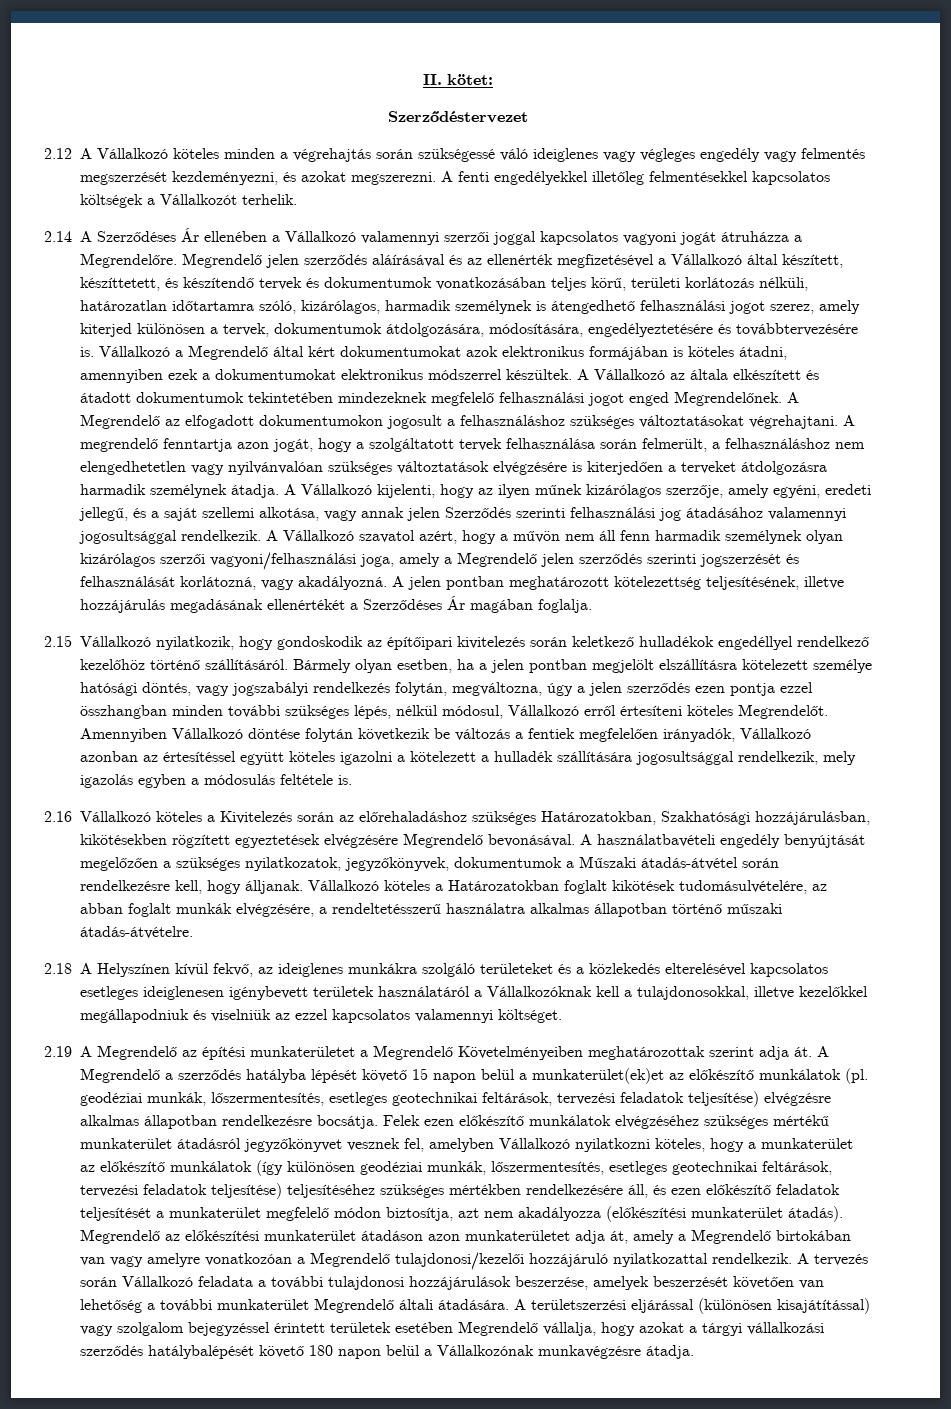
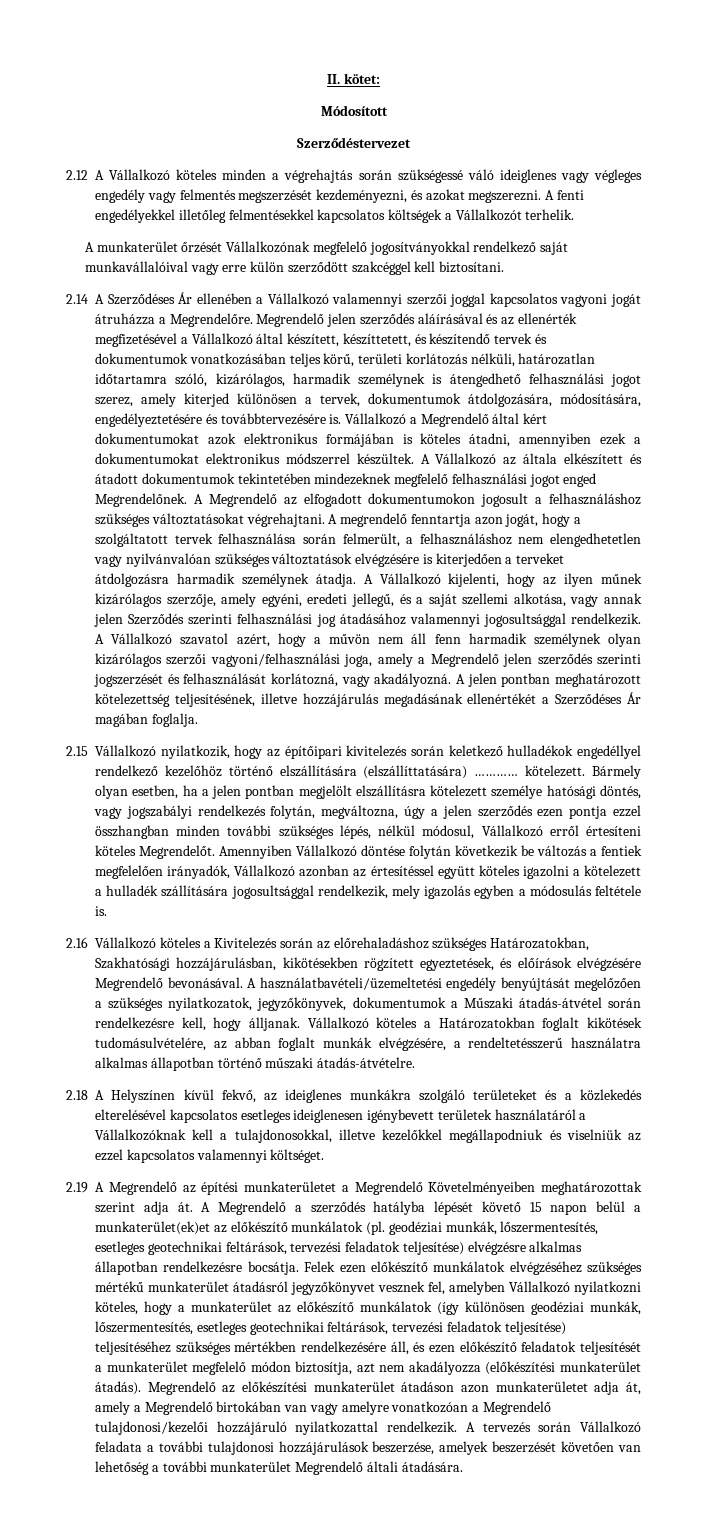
(493, 79) none -> [320,105,388,116] // Módosított
(297, 199) none -> [84,241,569,255] [84,261,505,275] // A munkaterület őrzését Vállalkozónak megfelelő jogosítványokkal rendelkező saját munkavállalóival vagy erre külön szerződött szakcéggel kell biztosítani.
[277,636,363,650] gondoskodik -> (263, 752) none
[205,659,288,670] szállításáról. -> [279,765,586,779] elszállítására (elszállíttatására) ………… kötelezett.
[235,834,320,848] egyeztetések -> [420,957,572,971] egyeztetések, és előírások
[597,834,715,847] használatbavételi -> [259,977,442,990] használatbavételi/üzemeltetési
[514,1298,870,1314] [80,1321,824,1336] [80,1345,694,1359] A területszerzési eljárással (különösen kisajátítással) vagy szolgalom bejegyzéssel érintett területek esetében Megrendelő vállalja, hogy azokat a tárgyi vállalkozási szerződés hatálybalépését követő 180 napon belül a Vállalkozónak munkavégzésre átadja. -> (463, 1466) none

